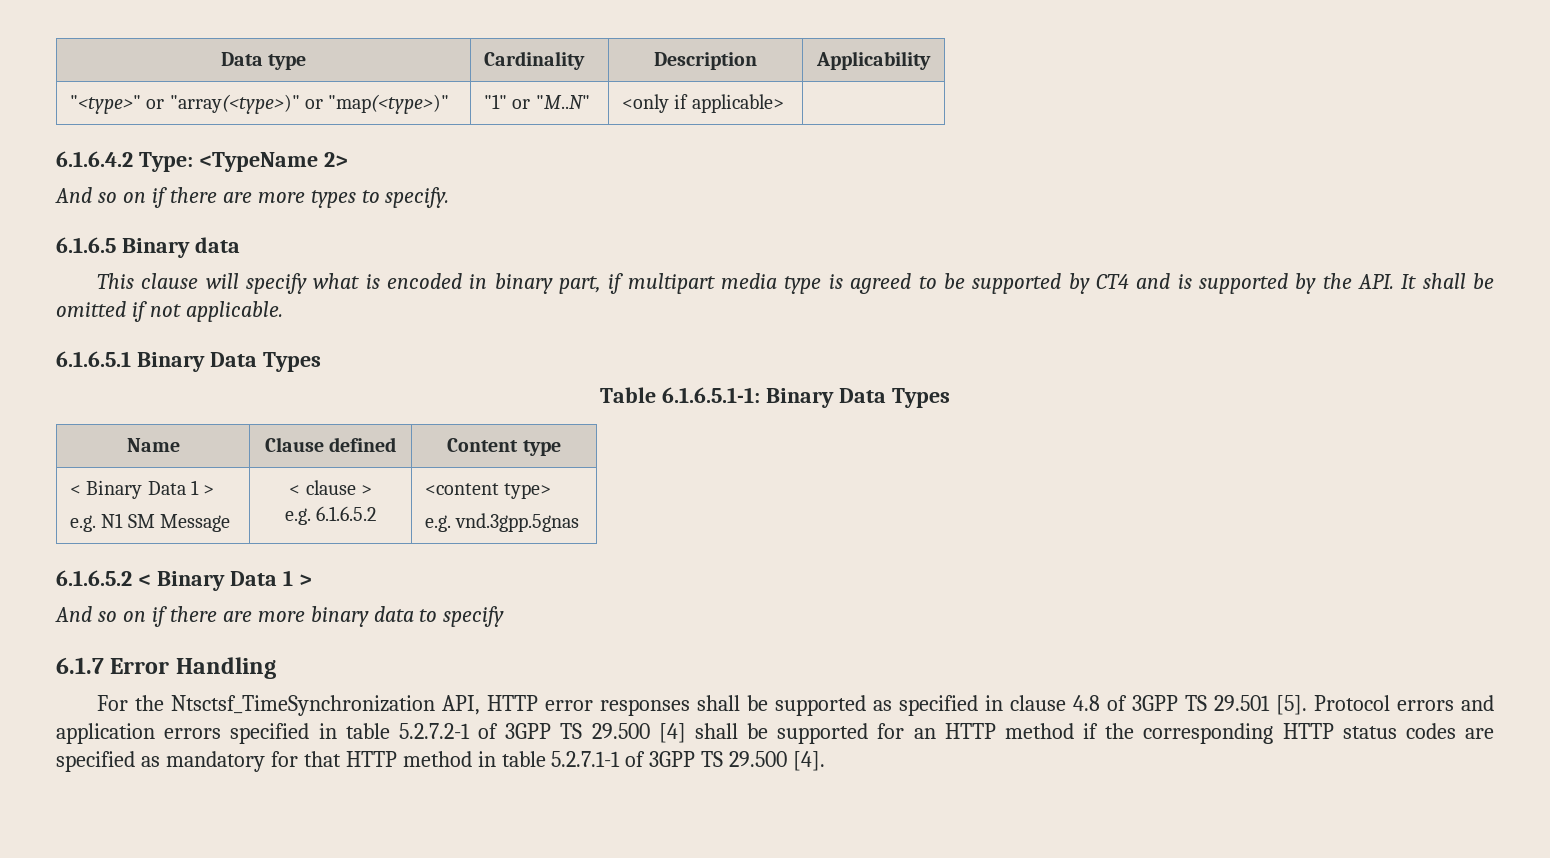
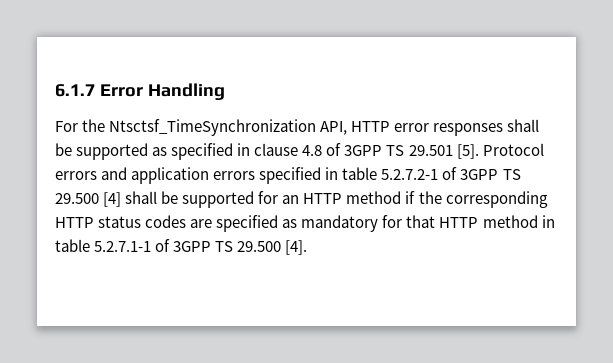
[220,52,307,70] [483,51,585,70] [654,52,757,70] [816,51,931,70] [69,94,450,114] [483,94,590,109] [621,94,784,113] [56,151,348,172] [55,187,450,208] [56,237,240,258] [96,273,1495,294] [56,301,283,322] [56,351,321,372] [600,387,950,408] [126,438,180,452] [264,437,397,452] [447,438,561,456] [69,480,215,499] [69,513,231,532] [289,480,372,495] [284,506,377,525] [424,483,552,499] [424,513,580,532] [56,570,312,591] [55,606,505,627] Data type | Cardinality | Description | Applicability // "<type>" or "array(<type>)" or "map(<type>)" | "1" or "M..N" | <only if applicable> | // 6.1.6.4.2 Type: <TypeName 2> // And so on if there are more types to specify. // 6.1.6.5 Binary data // This clause will specify what is encoded in binary part, if multipart media type is agreed to be supported by CT4 and is supported by the API. It shall be omitted if not applicable. // 6.1.6.5.1 Binary Data Types // Table 6.1.6.5.1-1: Binary Data Types // Name | Clause defined | Content type // < Binary Data 1 > // e.g. N1 SM Message | < clause > // e.g. 6.1.6.5.2 | <content type> // e.g. vnd.3gpp.5gnas // 6.1.6.5.2 < Binary Data 1 > // And so on if there are more binary data to specify // -> (55, 90) none

